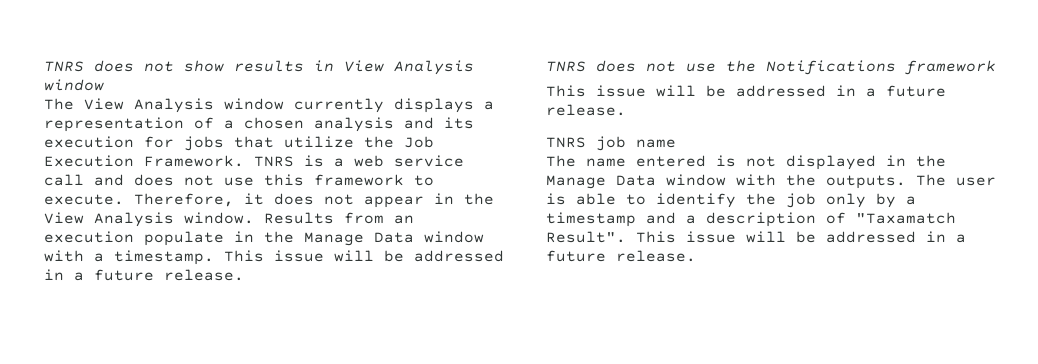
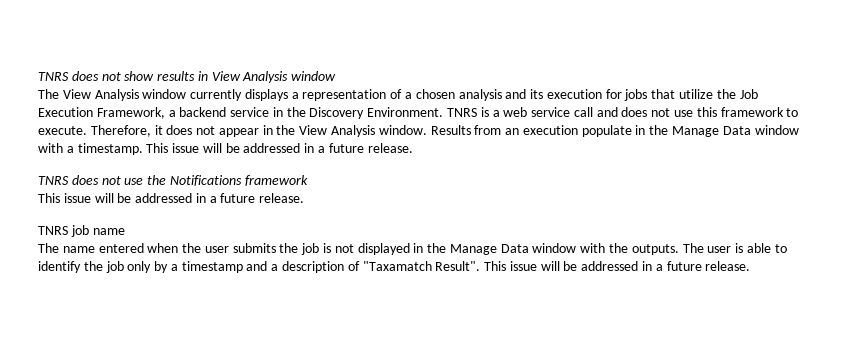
[144,155,244,167] Framework. -> [96,107,444,119] Framework, a backend service in the Discovery Environment.
(706, 161) none -> [147,243,320,255] when the user submits the job

